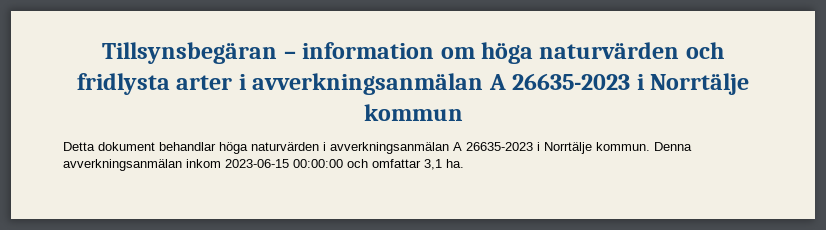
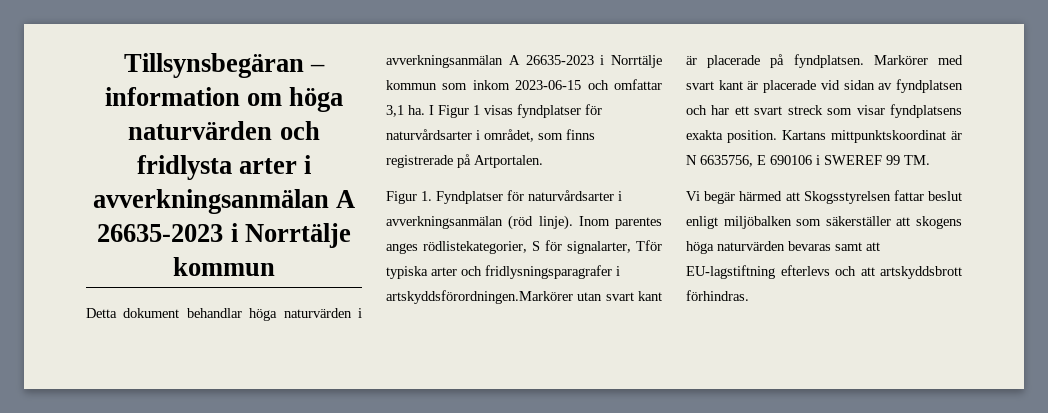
[596,142,692,151] [63,159,182,171] kommun. Denna avverkningsanmälan -> [386,80,468,90] kommun som
[293,159,343,168] 00:00:00 -> (582, 85) none
(464, 163) none -> [429,104,602,118] [386,129,595,142] [386,154,543,168] [386,190,622,204] [386,215,662,230] [386,240,662,254] [386,265,620,279] [386,290,662,304] [686,54,963,68] [686,79,963,93] [686,104,962,118] [686,130,962,143] [686,155,930,167] [686,190,962,204] [686,216,962,229] [686,241,880,254] [686,265,962,279] [686,290,749,301] I Figur 1 visas fyndplatser för naturvårdsarter i området, som finns registrerade på Artportalen. // Figur 1. Fyndplatser för naturvårdsarter i avverkningsanmälan (röd linje). Inom parentes anges rödlistekategorier, S för signalarter, Tför typiska arter och fridlysningsparagrafer i artskyddsförordningen.Markörer utan svart kant är placerade på fyndplatsen. Markörer med svart kant är placerade vid sidan av fyndplatsen och har ett svart streck som visar fyndplatsens exakta position. Kartans mittpunktskoordinat är N 6635756, E 690106 i SWEREF 99 TM. // Vi begär härmed att Skogsstyrelsen fattar beslut enligt miljöbalken som säkerställer att skogens höga naturvärden bevaras samt att EU-lagstiftning efterlevs och att artskyddsbrott förhindras.

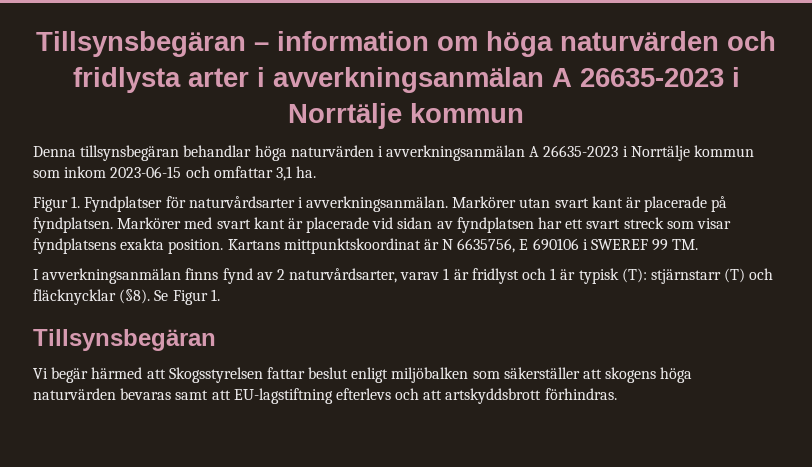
[86,308,180,318] Detta dokument -> [33,145,180,161] Denna tillsynsbegäran
[429,104,602,118] [386,129,595,142] [386,154,543,168] I Figur 1 visas fyndplatser för naturvårdsarter i området, som finns registrerade på Artportalen. -> (317, 172) none
[386,215,662,230] [386,240,662,254] [386,265,620,279] [386,290,573,304] avverkningsanmälan (röd linje). Inom parentes anges rödlistekategorier, S för signalarter, Tför typiska arter och fridlysningsparagrafer i artskyddsförordningen.Markörer -> [306,196,517,212] avverkningsanmälan. Markörer
[686,105,707,115] och -> (534, 225) none
(930, 160) none -> [33,268,774,284] [33,289,220,305] [33,329,216,351] // I avverkningsanmälan finns fynd av 2 naturvårdsarter, varav 1 är fridlyst och 1 är typisk (T): stjärnstarr (T) och fläcknycklar (§8). Se Figur 1. // Tillsynsbegäran

